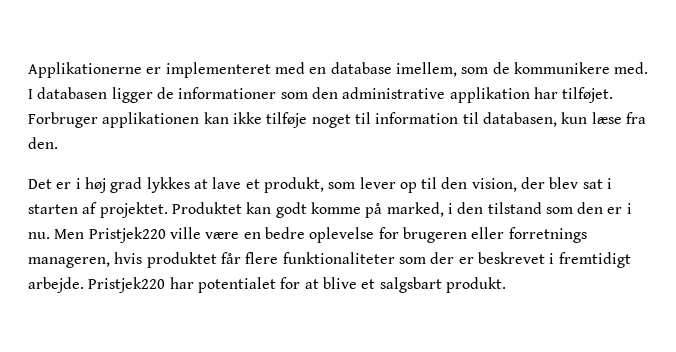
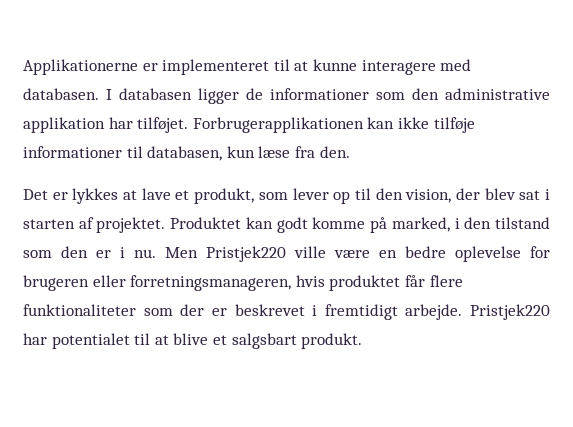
[274,62,649,77] med en database imellem, som de kommunikere med. -> [273,59,472,75] [23,88,99,100] til at kunne interagere med databasen.
[28,112,200,128] Forbruger applikationen -> [192,117,364,133] Forbrugerapplikationen
[311,112,459,128] noget til information -> [23,146,122,158] informationer
[75,177,143,193] i høj grad -> (68, 196) none
[508,227,587,243] [28,257,110,268] forretnings manageren, -> [130,275,292,291] forretningsmanageren,
[280,277,301,289] for -> [134,333,151,345] til

